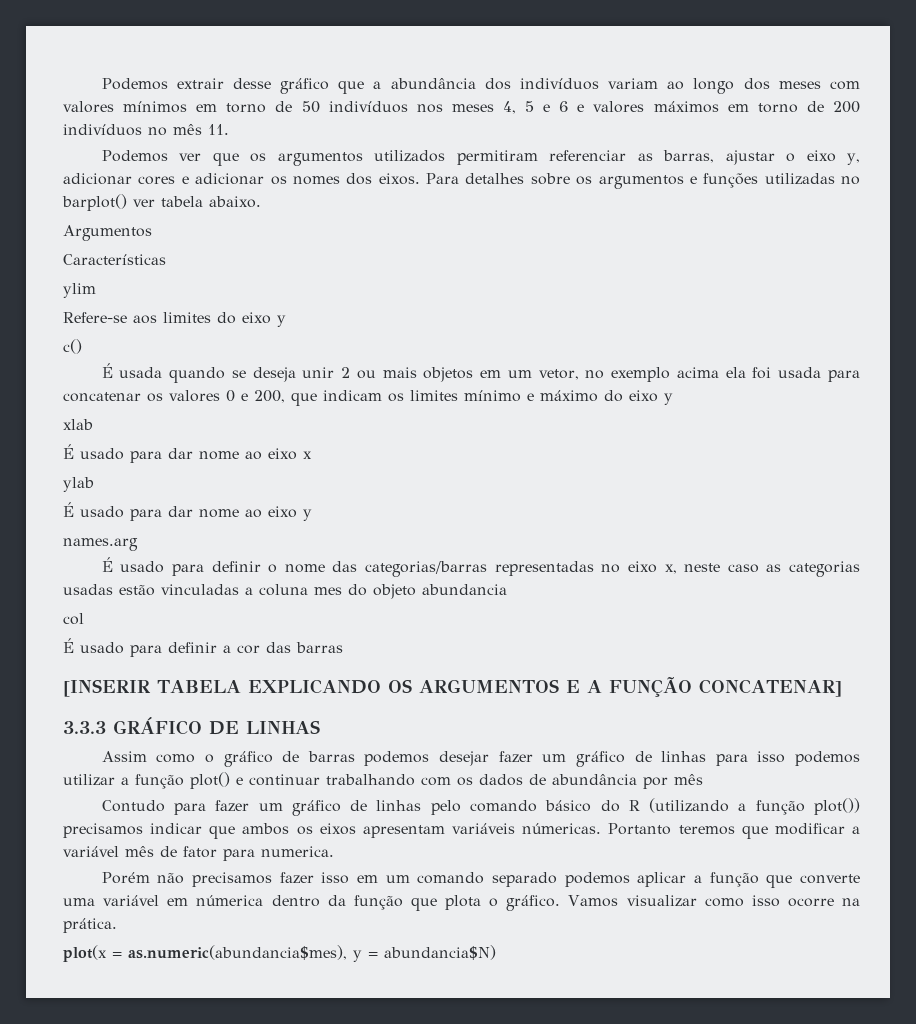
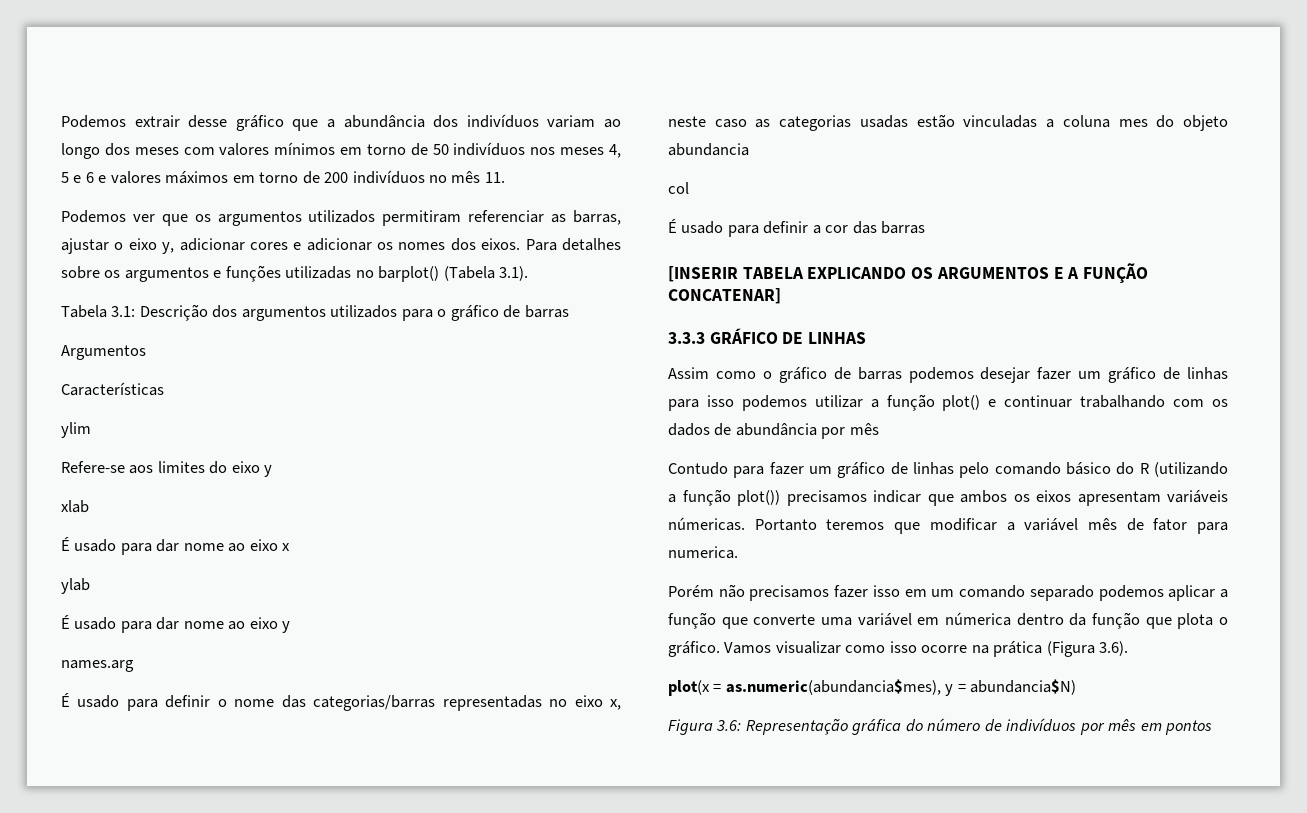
[133,196,261,208] ver tabela abaixo. -> [443,266,529,281] [61,304,569,321] (Tabela 3.1). // Tabela 3.1: Descrição dos argumentos utilizados para o gráfico de barras
[63,339,82,354] [101,363,861,383] [63,390,673,406] // c() // É usada quando se deseja unir 2 ou mais objetos em um vetor, no exemplo acima ela foi usada para concatenar os valores 0 e 200, que indicam os limites mínimo e máximo do eixo y -> (273, 471) none
[63,918,117,933] prática. -> [993,641,1129,657] prática (Figura 3.6).
(496, 952) none -> [668,718,1213,735] // Figura 3.6: Representação gráfica do número de indivíduos por mês em pontos

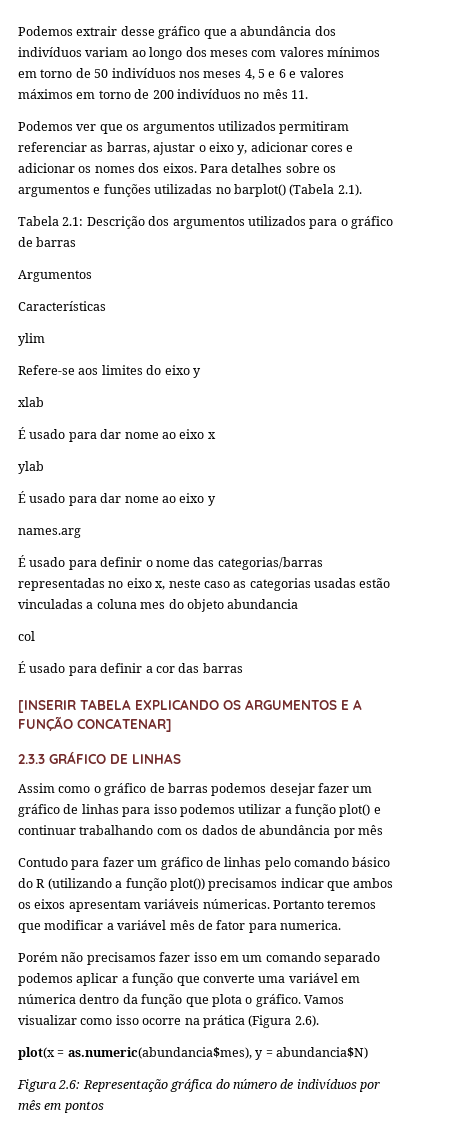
[499,266,529,281] 3.1). -> [337,184,362,196] 2.1).
[111,306,136,317] 3.1: -> [62,217,84,226] 2.1:
[668,332,705,344] 3.3.3 -> [18,754,45,764] 2.3.3
[1099,641,1129,656] 3.6). -> [294,1015,319,1027] 2.6).
[716,720,742,731] 3.6: -> [58,1080,81,1089] 2.6:

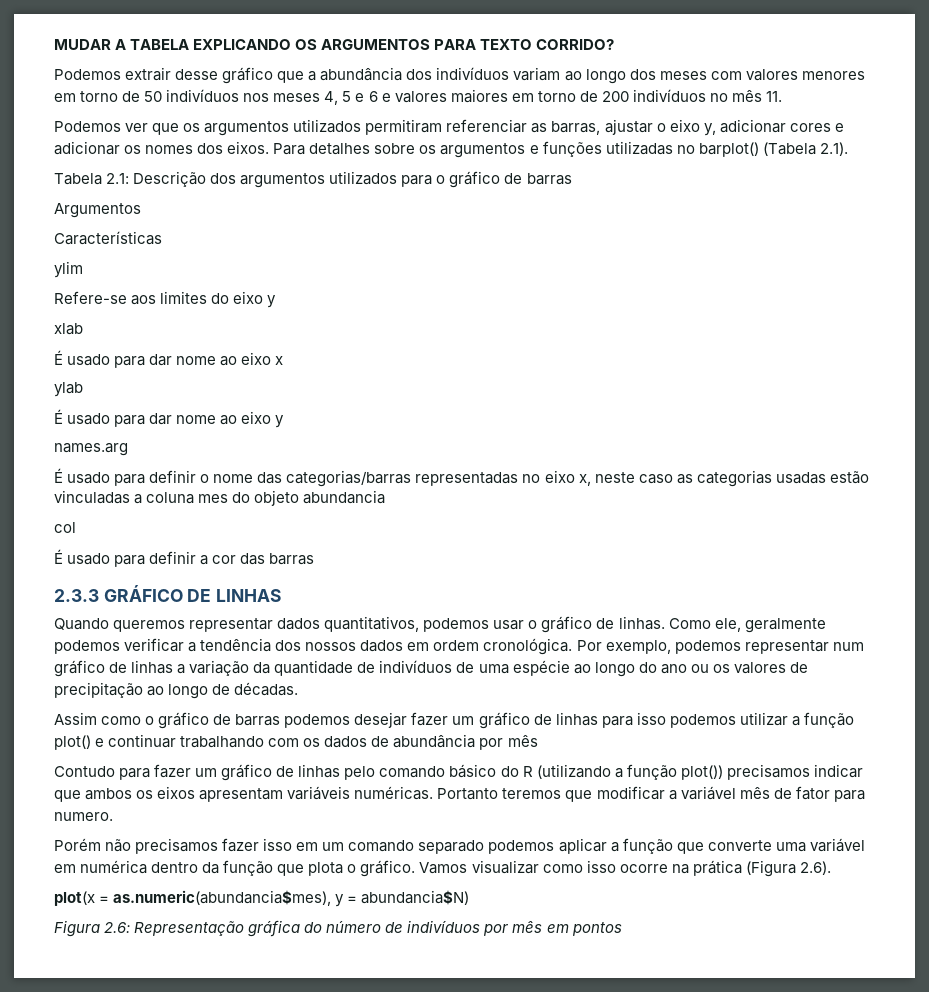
(18, 31) none -> [54,39,615,50] MUDAR A TABELA EXPLICANDO OS ARGUMENTOS PARA TEXTO CORRIDO? //
[327,47,380,57] mínimos -> [801,71,865,80] menores
[18,89,73,99] máximos -> [450,89,508,103] maiores
[18,699,362,713] [18,716,172,732] [18,751,181,764] [INSERIR TABELA EXPLICANDO OS ARGUMENTOS E A FUNÇÃO CONCATENAR] // 2.3.3 GRÁFICO DE LINHAS -> [54,585,282,602] [54,616,826,633] [54,638,864,655] [54,660,808,677] [54,682,299,699] 2.3.3 GRÁFICO DE LINHAS // Quando queremos representar dados quantitativos, podemos usar o gráfico de linhas. Como ele, geralmente podemos verificar a tendência dos nossos dados em ordem cronológica. Por exemplo, podemos representar num gráfico de linhas a variação da quantidade de indivíduos de uma espécie ao longo do ano ou os valores de precipitação ao longo de décadas.
[202,899,270,909] númericas. -> [354,786,434,800] numéricas.
[280,920,341,930] numerica. -> [54,812,113,821] numero.
[18,994,76,1004] númerica -> [80,860,148,874] numérica

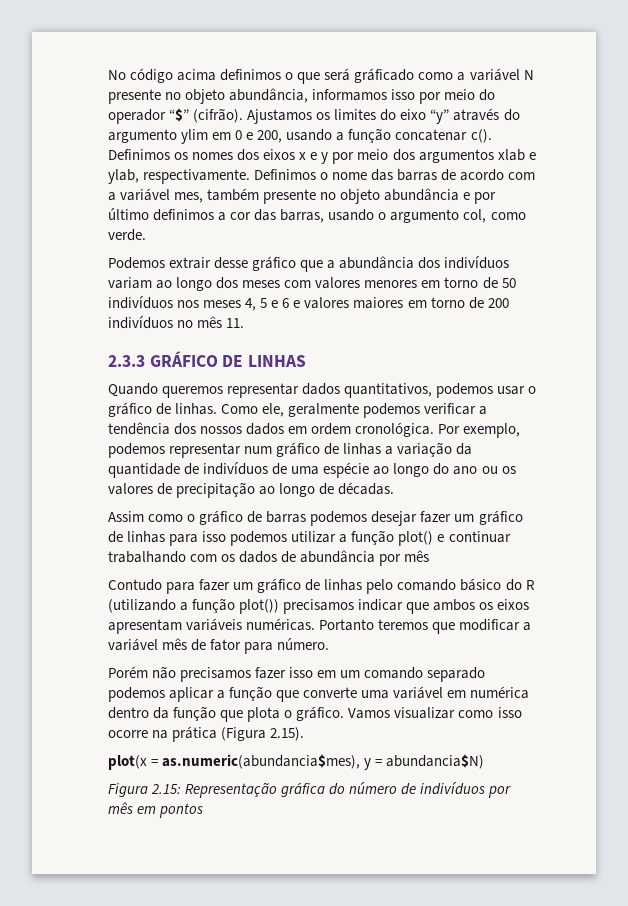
[54,39,615,50] MUDAR A TABELA EXPLICANDO OS ARGUMENTOS PARA TEXTO CORRIDO? -> [108,68,534,84] [108,88,496,104] [108,108,520,124] [108,128,492,144] [108,149,536,164] [108,169,536,184] [108,188,497,204] [108,208,526,223] [108,229,146,241] No código acima definimos o que será gráficado como a variável N presente no objeto abundância, informamos isso por meio do operador “$” (cifrão). Ajustamos os limites do eixo “y” através do argumento ylim em 0 e 200, usando a função concatenar c(). Definimos os nomes dos eixos x e y por meio dos argumentos xlab e ylab, respectivamente. Definimos o nome das barras de acordo com a variável mes, também presente no objeto abundância e por último definimos a cor das barras, usando o argumento col, como verde.
[54,119,844,136] [54,141,848,158] [54,171,572,188] [54,203,141,218] [54,231,162,245] [54,261,83,278] [54,291,277,308] [54,323,83,335] [54,350,284,368] [54,382,83,397] [54,409,285,428] [54,443,128,456] [54,468,869,487] [54,490,386,506] [54,522,76,533] [54,549,315,567] // Podemos ver que os argumentos utilizados permitiram referenciar as barras, ajustar o eixo y, adicionar cores e adicionar os nomes dos eixos. Para detalhes sobre os argumentos e funções utilizadas no barplot() (Tabela 2.1). // Tabela 2.1: Descrição dos argumentos utilizados para o gráfico de barras // Argumentos // Características // ylim // Refere-se aos limites do eixo y // xlab // É usado para dar nome ao eixo x // ylab // É usado para dar nome ao eixo y // names.arg // É usado para definir o nome das categorias/barras representadas no eixo x, neste caso as categorias usadas estão vinculadas a coluna mes do objeto abundancia // col // É usado para definir a cor das barras -> (245, 323) none
[54,812,113,821] numero. -> [277,638,330,650] número.
[799,861,831,875] 2.6). -> [270,727,305,741] 2.15).
[104,922,131,933] 2.6: -> [151,784,182,794] 2.15:

